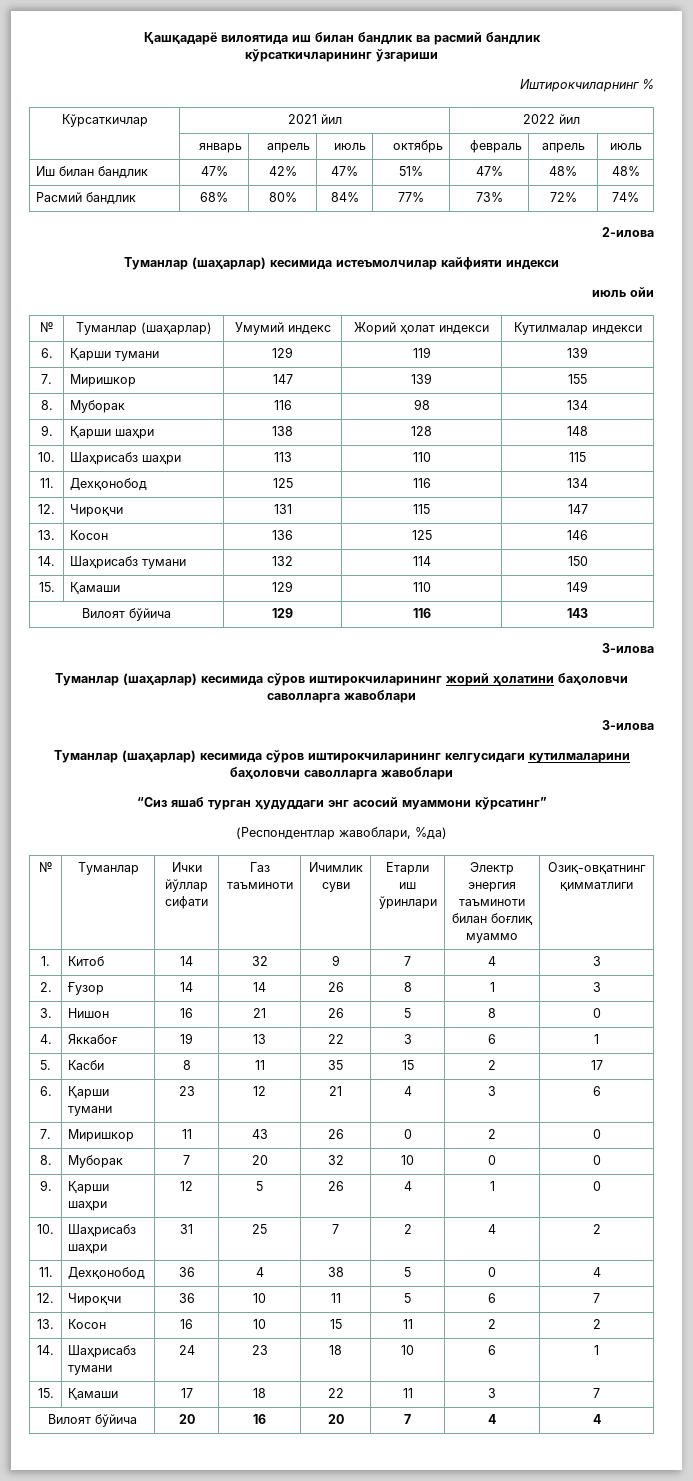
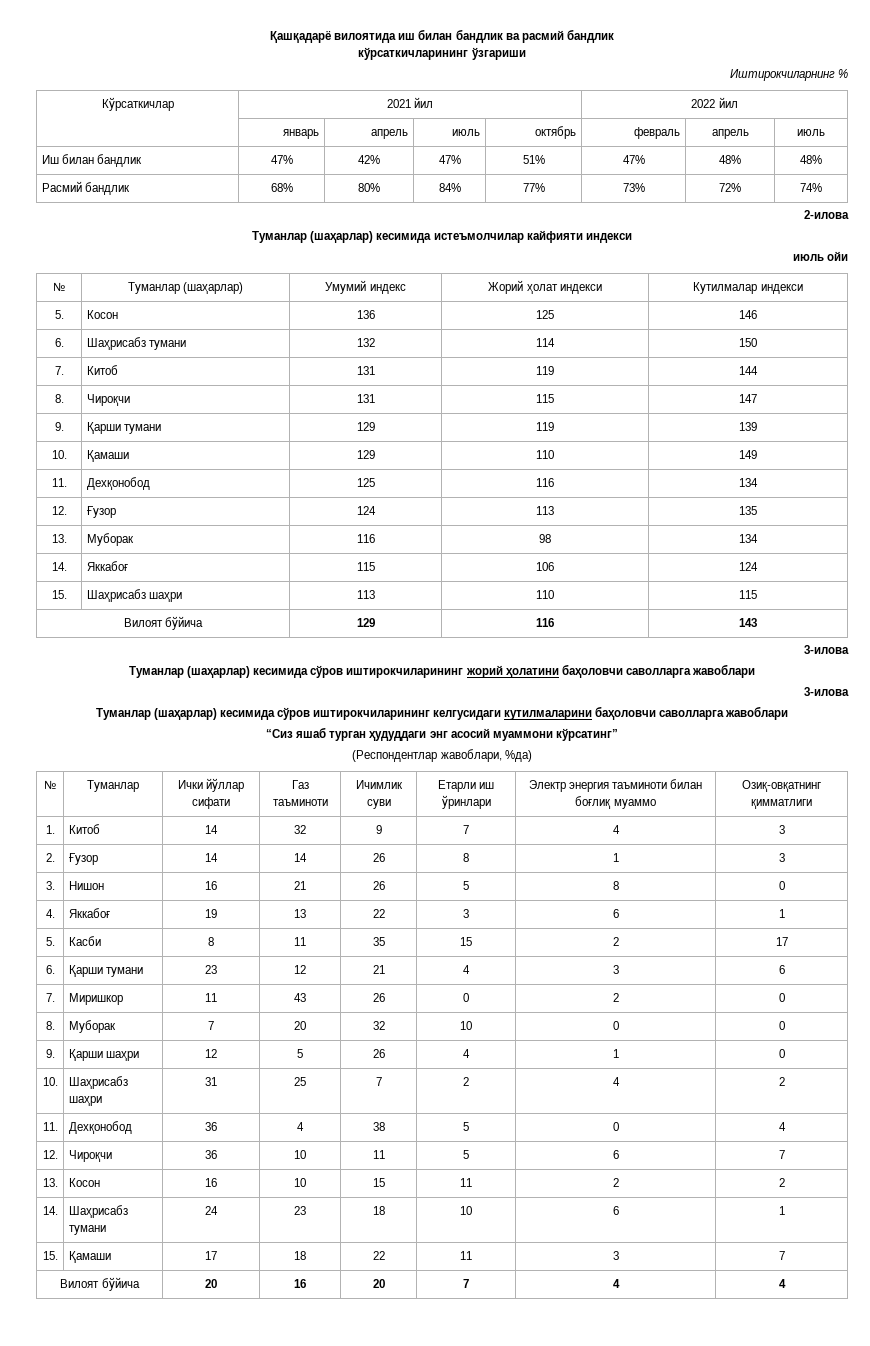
[40,348,53,358] 6. -> [54,310,64,319] [86,310,118,319] [356,310,375,319] [536,310,554,319] [739,310,757,319] [54,338,64,347] [86,337,187,350] [356,338,375,347] [536,338,555,347] [739,338,757,347] [54,366,64,375] [86,365,118,375] [356,366,375,375] [536,366,554,375] [739,366,758,375] [54,394,64,403] [86,394,130,406] [356,394,375,403] [536,394,554,403] [739,394,757,403] [54,422,64,431] 5. | Косон | 136 | 125 | 146 // 6. | Шаҳрисабз тумани | 132 | 114 | 150 // 7. | Китоб | 131 | 119 | 144 // 8. | Чироқчи | 131 | 115 | 147 // 9.
[41,374,52,384] [70,374,137,387] [272,374,293,384] [411,373,432,384] [568,374,587,384] [40,400,53,410] [70,400,126,413] [273,400,292,410] [413,399,430,410] [567,400,588,410] [40,425,53,436] [70,426,155,439] [272,426,293,436] [411,426,432,436] [567,426,588,436] [38,452,55,462] [70,452,182,465] [273,452,292,462] [412,452,431,462] [569,452,586,462] 7. | Миришкор | 147 | 139 | 155 // 8. | Муборак | 116 | 98 | 134 // 9. | Қарши шаҳри | 138 | 128 | 148 // 10. | Шаҳрисабз шаҳри | 113 | 110 | 115 -> [51,450,67,459] [86,450,129,462] [356,450,375,459] [536,450,554,459] [739,450,757,459] 10. | Қамаши | 129 | 110 | 149
[70,504,124,517] [273,504,292,514] [413,504,430,514] [567,504,588,514] [38,530,55,540] [70,530,109,540] [272,530,293,540] [411,530,432,540] [567,530,588,540] [38,556,55,566] [70,556,187,569] [272,556,293,566] [412,556,431,566] [567,556,588,566] [38,582,55,592] [70,582,121,594] [272,581,293,592] [412,582,431,592] [567,581,588,592] Чироқчи | 131 | 115 | 147 // 13. | Косон | 136 | 125 | 146 // 14. | Шаҳрисабз тумани | 132 | 114 | 150 // 15. | Қамаши | 129 | 110 | 149 -> [86,506,116,518] [356,506,376,515] [536,506,554,515] [739,506,757,515] [51,534,67,543] [86,533,134,546] [356,534,375,543] [539,534,551,543] [739,534,758,543] [51,562,67,571] [86,561,128,571] [356,562,375,571] [536,562,554,571] [739,562,758,571] [51,590,67,599] [86,589,183,602] [356,590,375,599] [536,590,554,599] [739,590,757,599] Ғузор | 124 | 113 | 135 // 13. | Муборак | 116 | 98 | 134 // 14. | Яккабоғ | 115 | 106 | 124 // 15. | Шаҳрисабз шаҳри | 113 | 110 | 115

